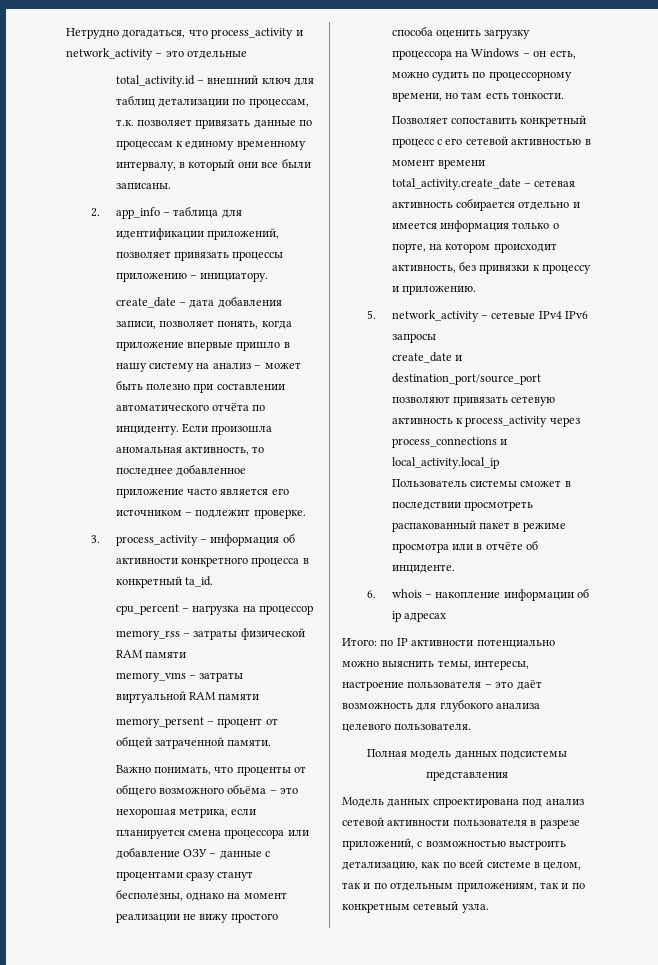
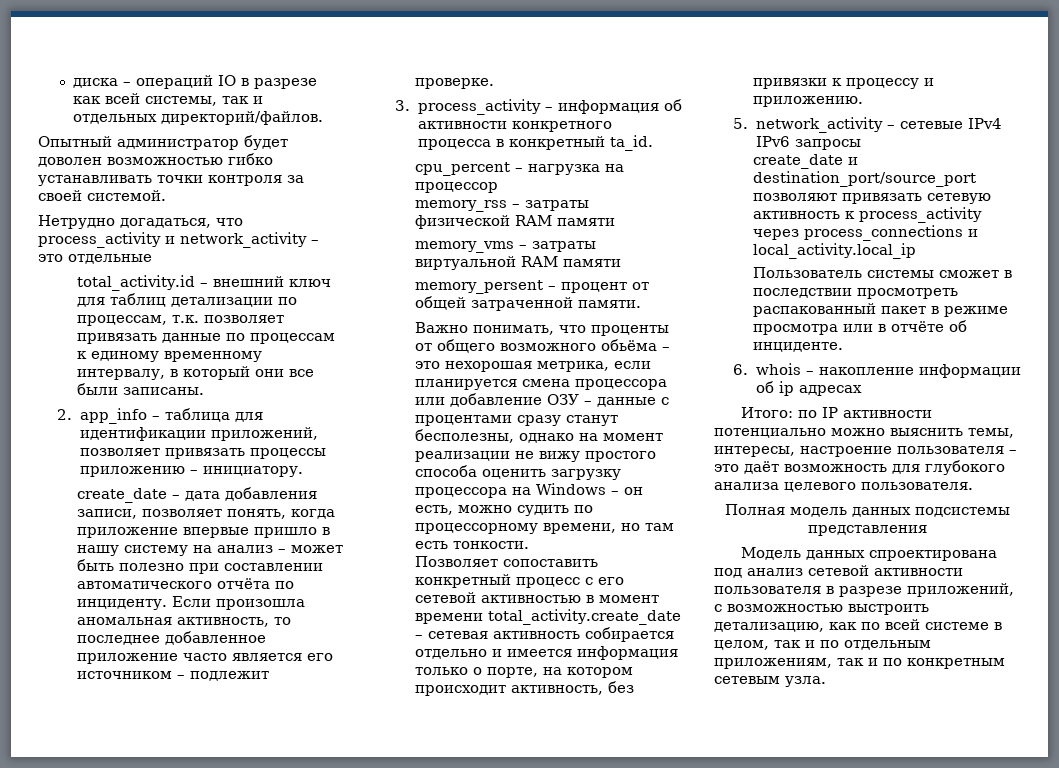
(66, 33) none -> [73,75,318,89] [73,93,264,106] [73,111,324,125] [38,135,288,150] [38,153,273,167] [38,175,304,186] [38,190,166,201] диска – операций IO в разрезе как всей системы, так и отдельных директорий/файлов. // Опытный администратор будет доволен возможностью гибко устанавливать точки контроля за своей системой. //
[413,901,459,910] сетевый -> [714,676,780,684] сетевым

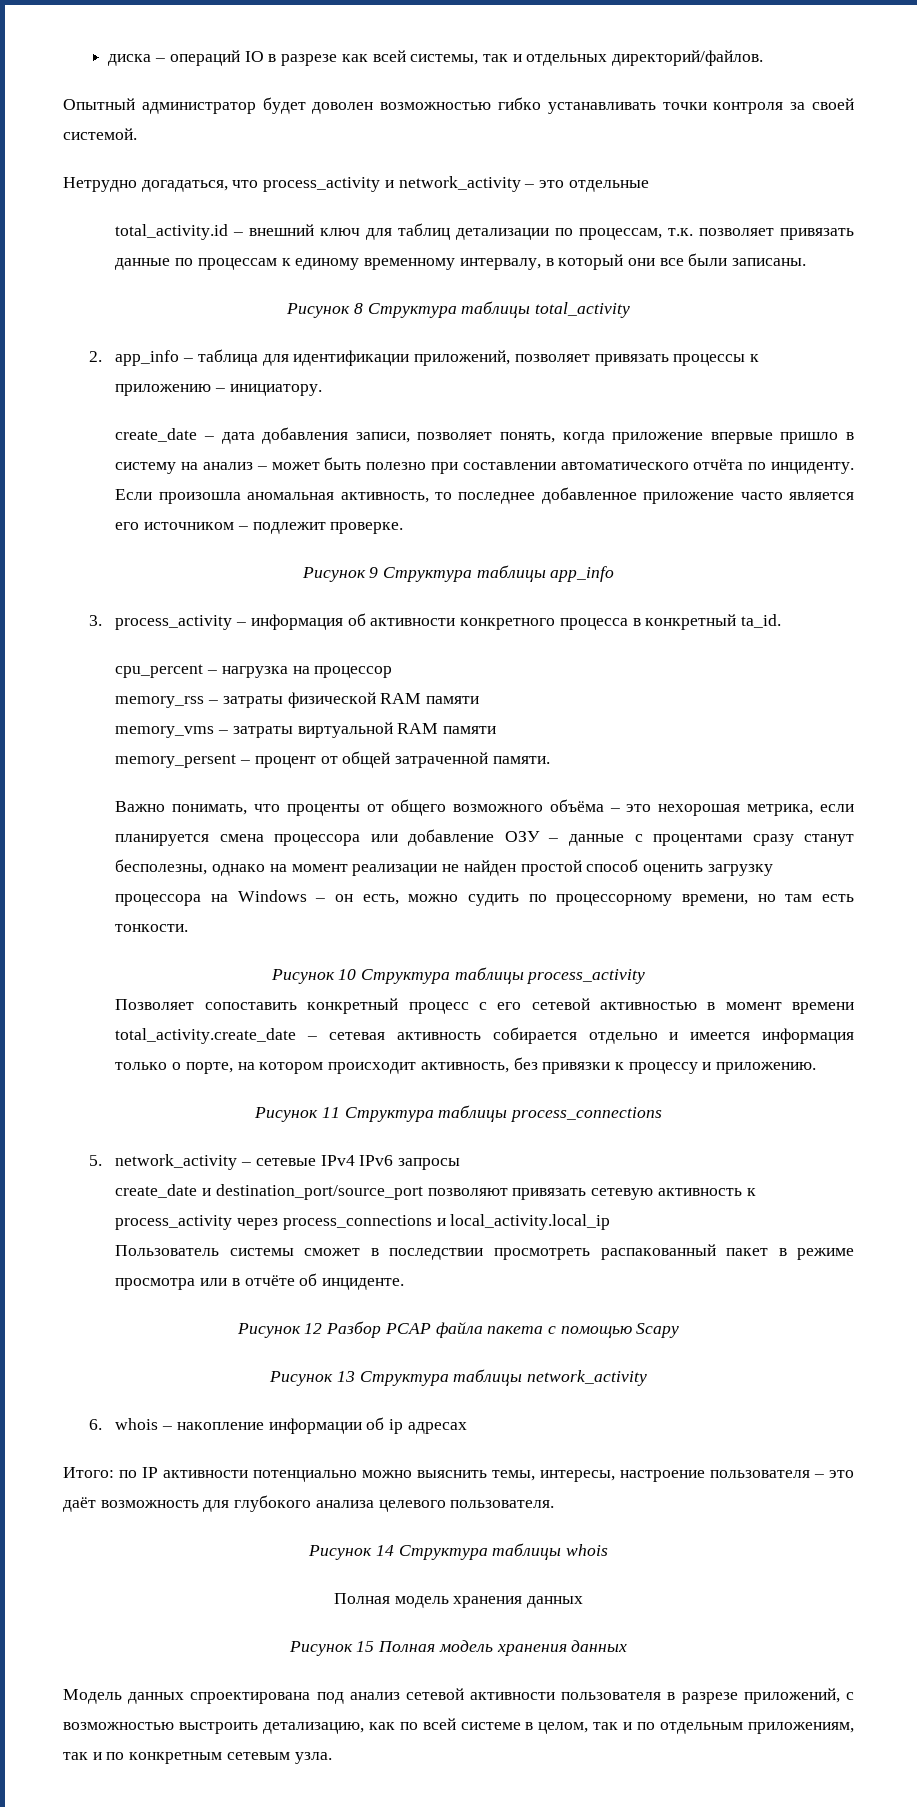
(204, 391) none -> [286,301,630,318] // Рисунок 8 Структура таблицы total_activity
(326, 453) none -> [750,354,760,362] к
[76,545,119,556] нашу -> (855, 436) none
(494, 83) none -> [301,565,615,582] // Рисунок 9 Структура таблицы app_info
[600,339,657,351] обьёма -> [549,799,604,812] объёма
[538,451,656,462] [414,465,477,477] вижу простого способа -> [463,859,639,876] найден простой способ
(529, 545) none -> [270,967,646,984] // Рисунок 10 Структура таблицы process_activity
(863, 101) none -> [254,1105,662,1122] // Рисунок 11 Структура таблицы process_connections
(843, 347) none -> [236,1321,680,1338] [269,1369,647,1386] // Рисунок 12 Разбор PCAP файла пакета с помощью Scapy // Рисунок 13 Структура таблицы network_activity
[725,504,1010,517] [808,525,927,536] // Полная модель данных подсистемы представления -> [308,1543,608,1560] [333,1593,584,1608] [288,1640,628,1656] // Рисунок 14 Структура таблицы whois // Полная модель хранения данных // Рисунок 15 Полная модель хранения данных

